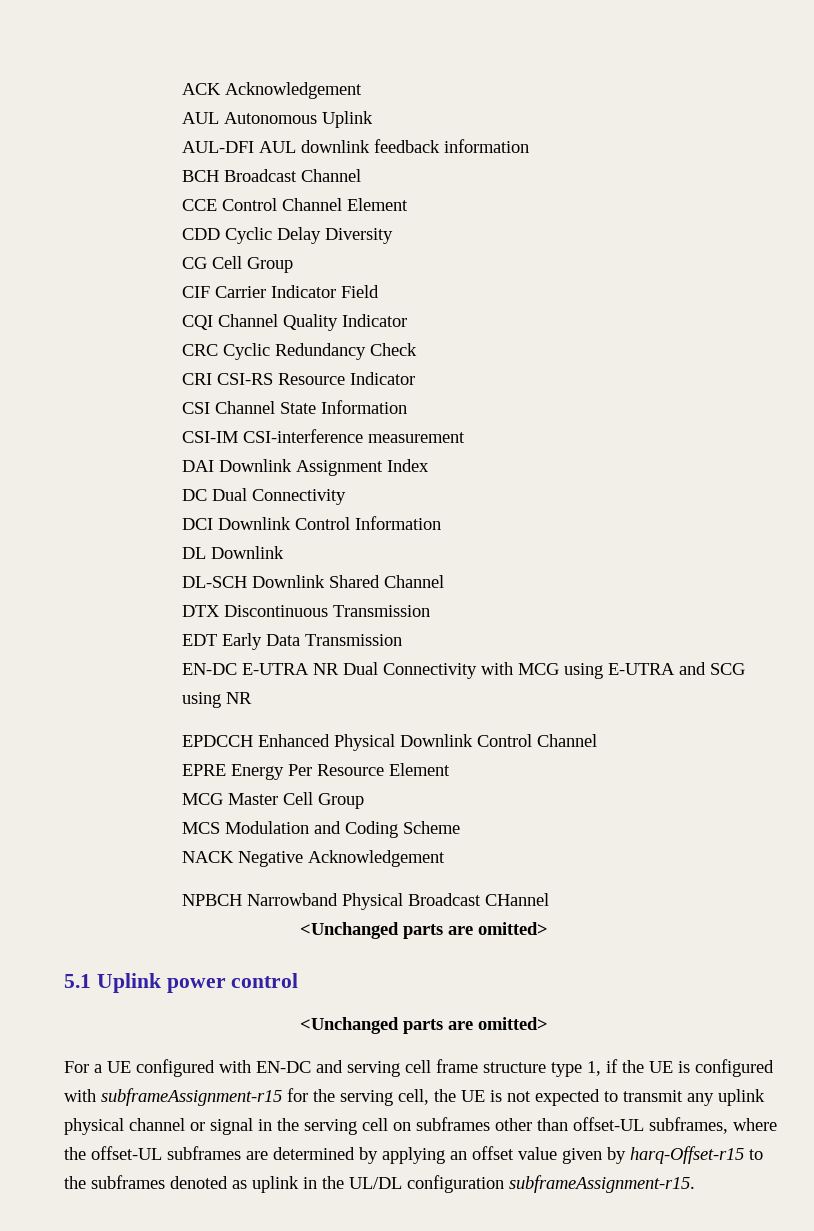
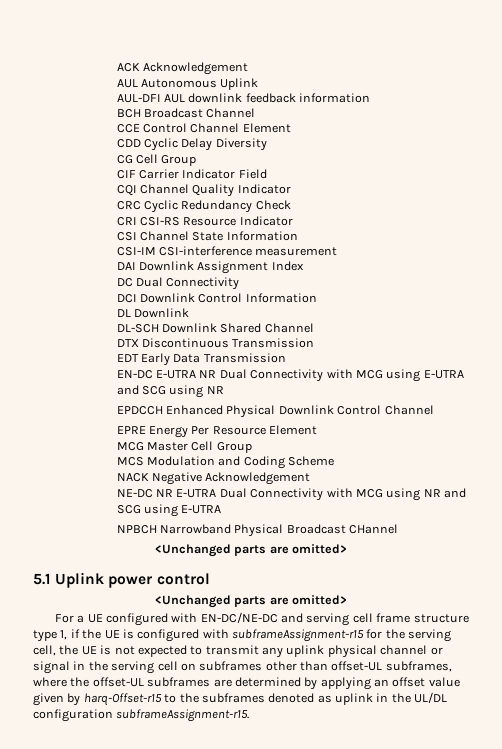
(445, 858) none -> [116,488,467,501] [116,504,222,517] // NE-DC NR E-UTRA Dual Connectivity with MCG using NR and SCG using E-UTRA
[256,1061,311,1073] EN-DC -> [200,612,278,623] EN-DC/NE-DC

